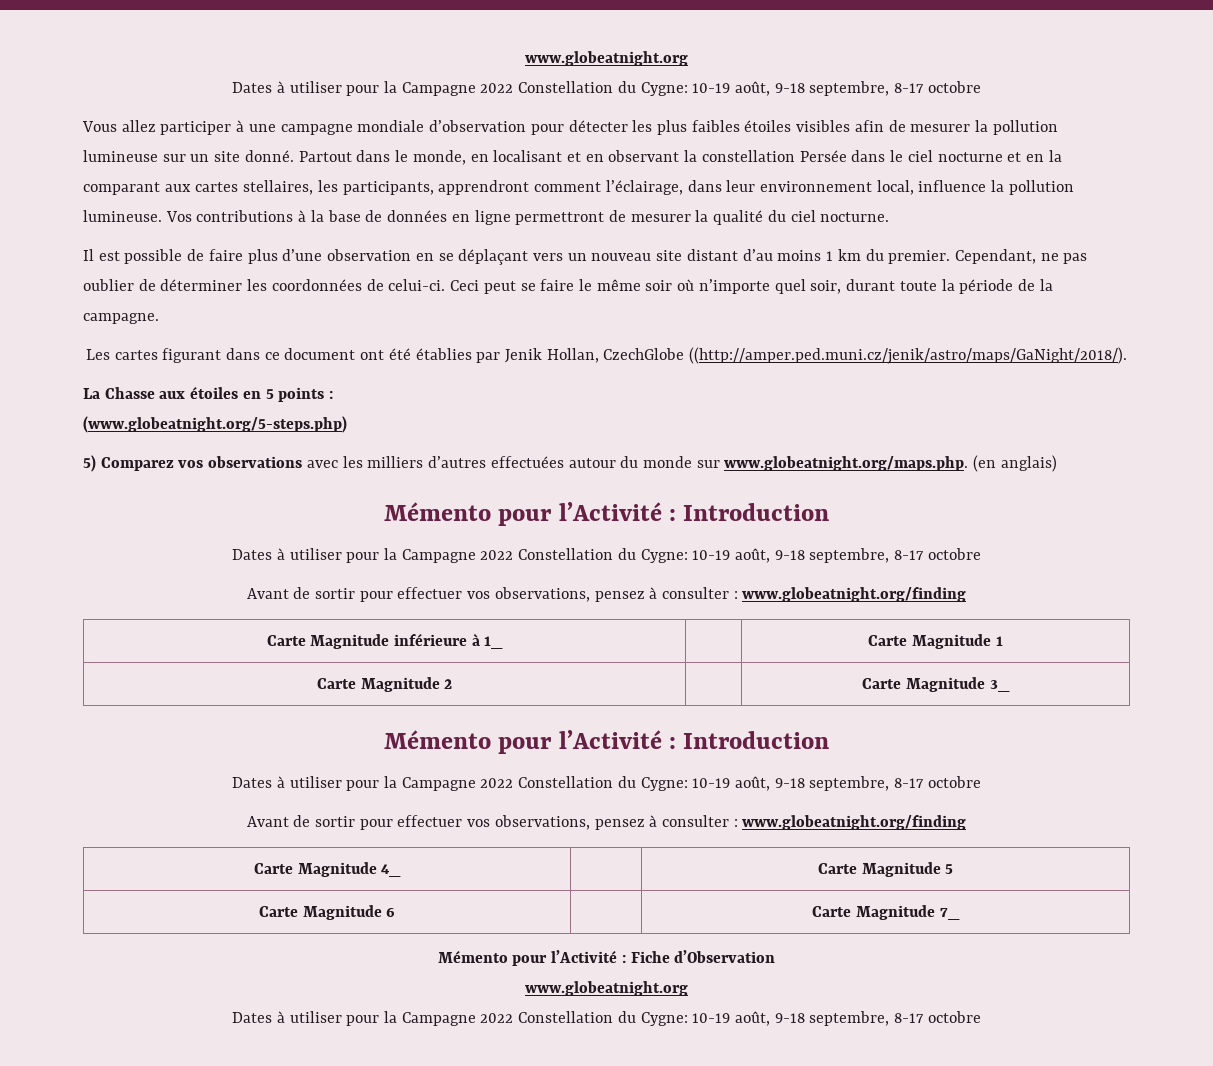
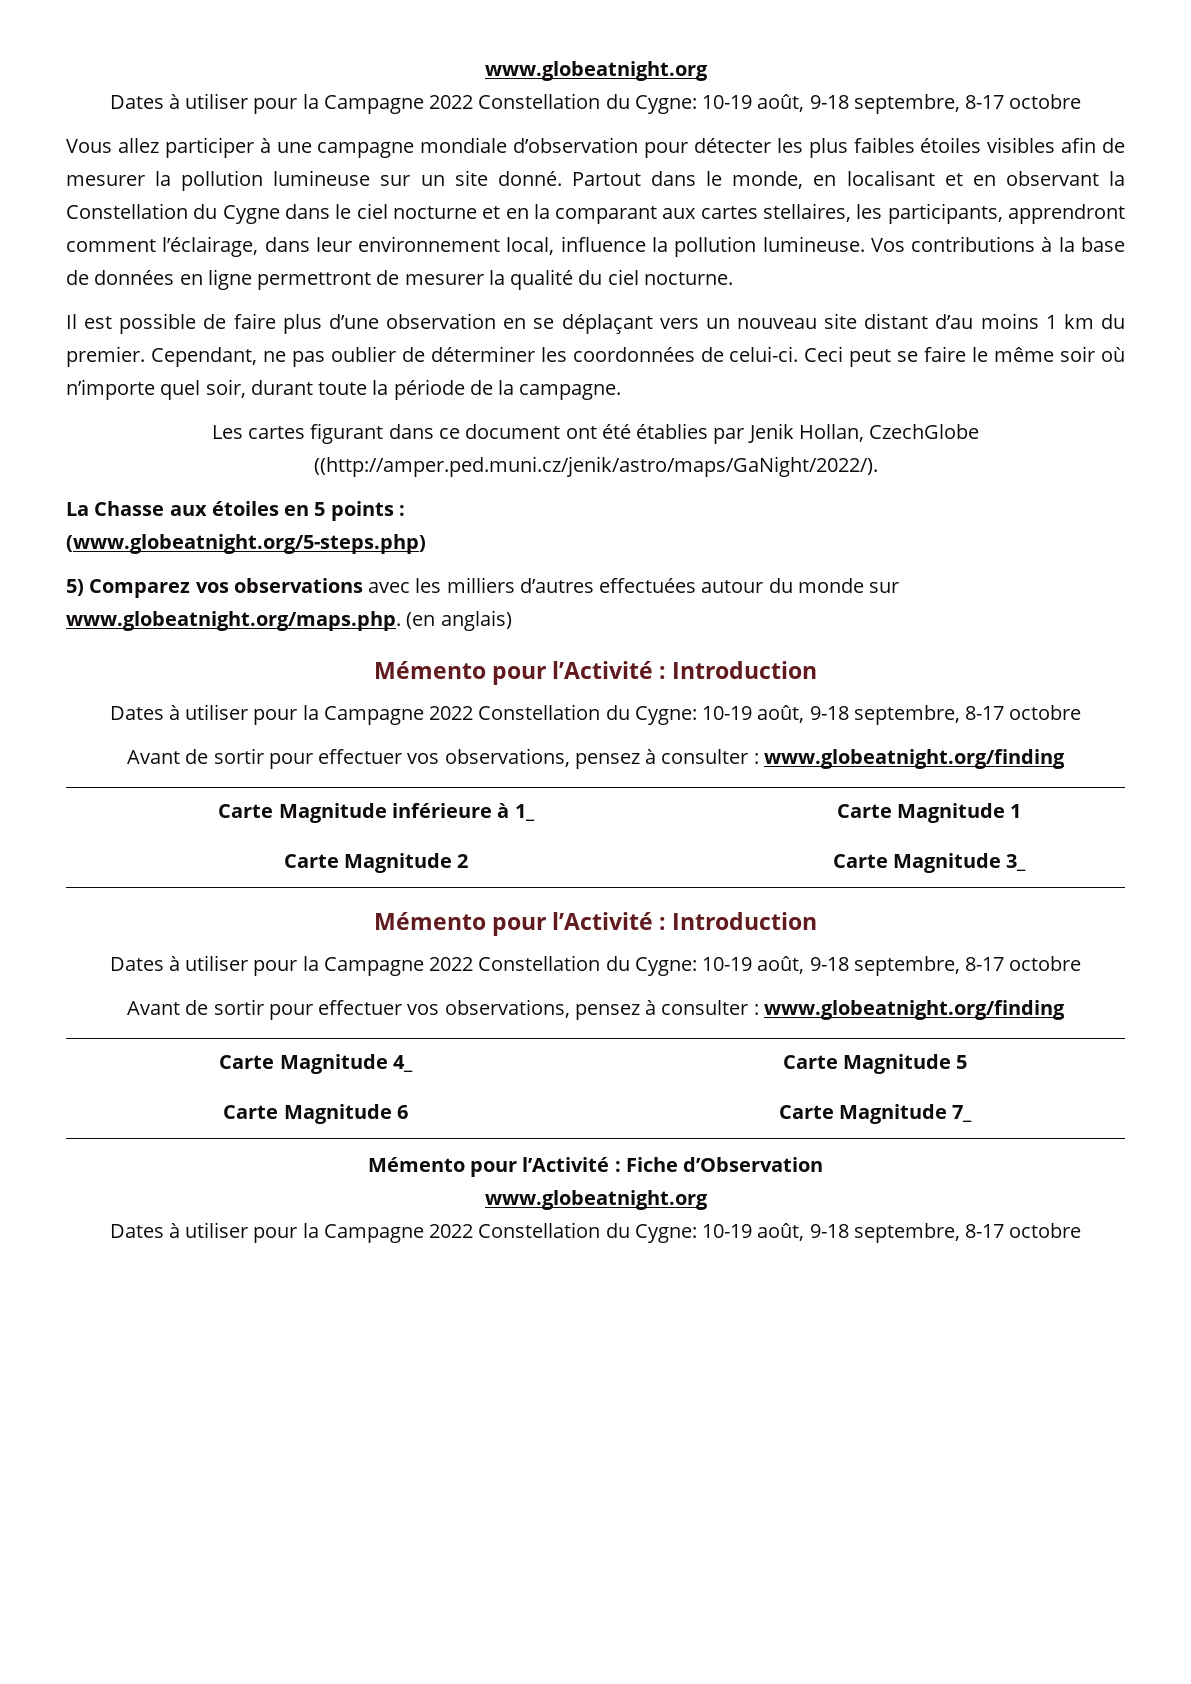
[701,150,847,162] constellation Persée -> [66,203,280,224] Constellation du Cygne
[689,347,1128,364] ((http://amper.ped.muni.cz/jenik/astro/maps/GaNight/2018/). -> [313,456,878,477] ((http://amper.ped.muni.cz/jenik/astro/maps/GaNight/2022/).

